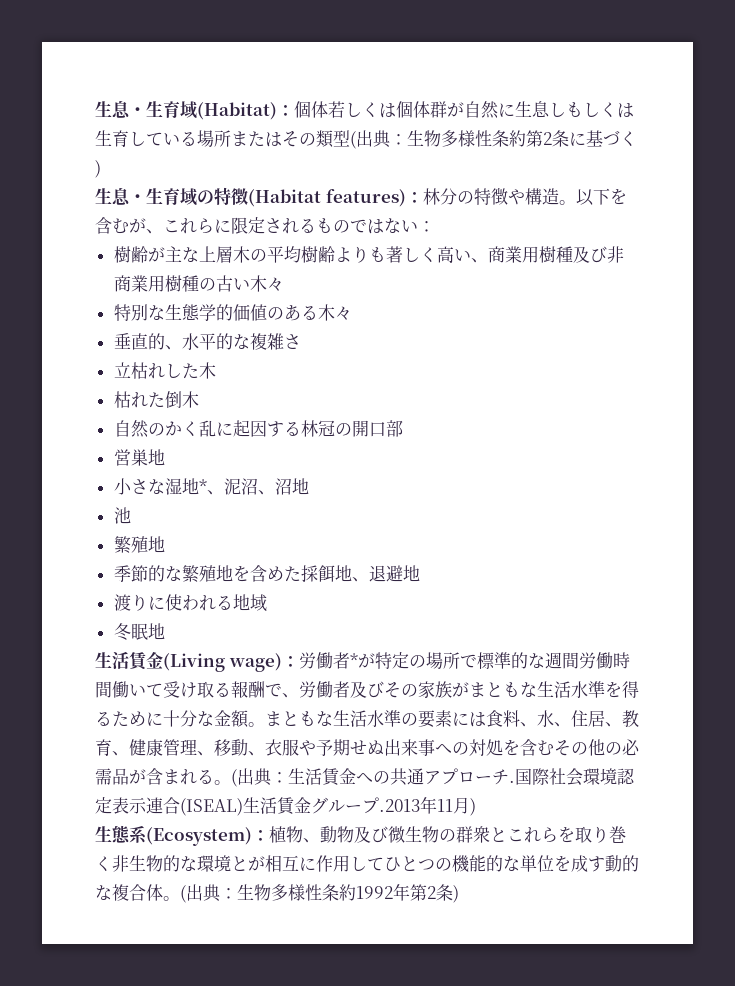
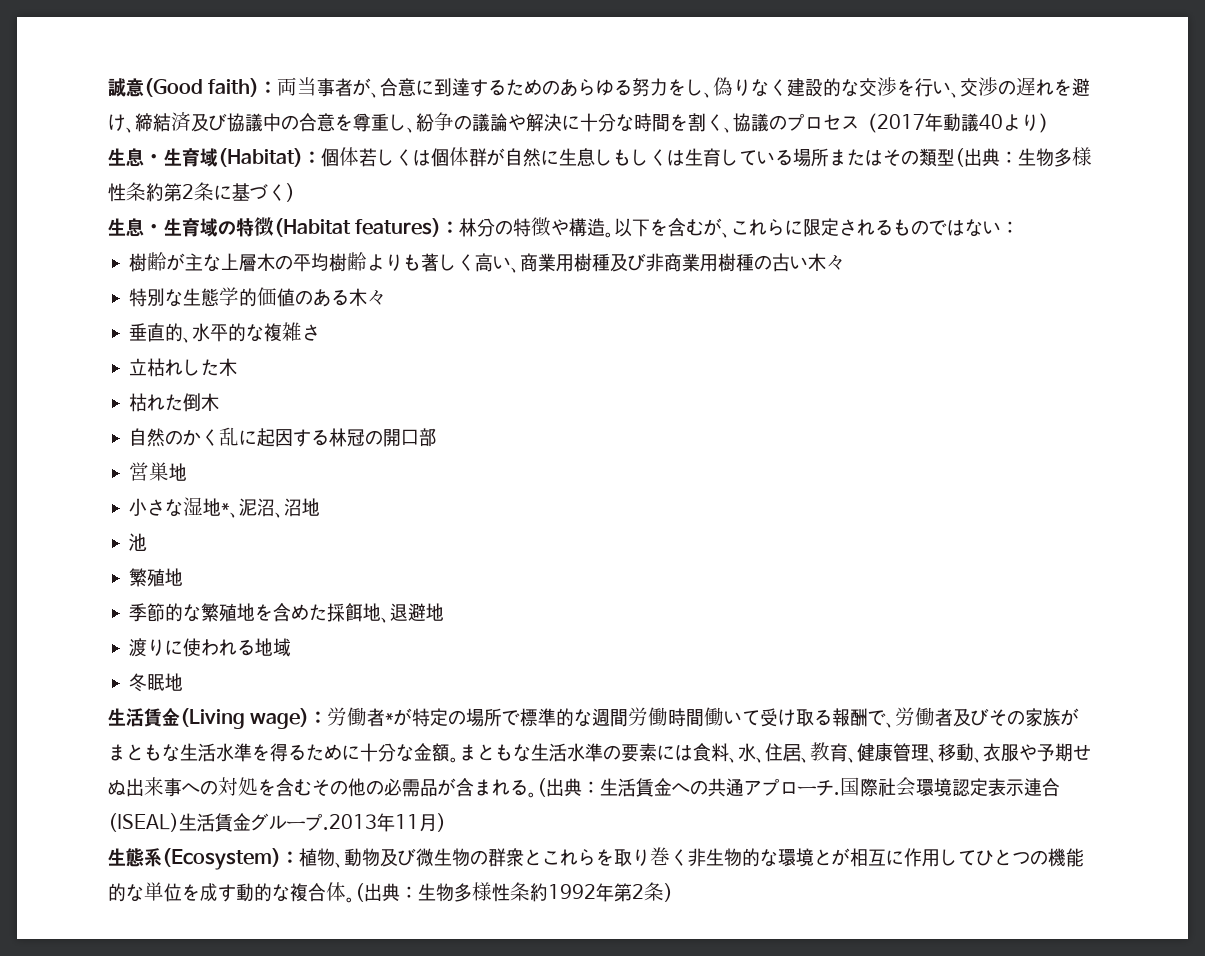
(95, 109) none -> [108,77,1091,98] [108,112,1057,133] 誠意(Good faith)：両当事者が、合意に到達するためのあらゆる努力をし、偽りなく建設的な交渉を行い、交渉の遅れを避け、締結済及び協議中の合意を尊重し、紛争の議論や解決に十分な時間を割く、協議のプロセス（2017年動議40より） //

